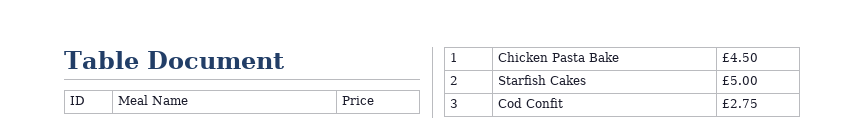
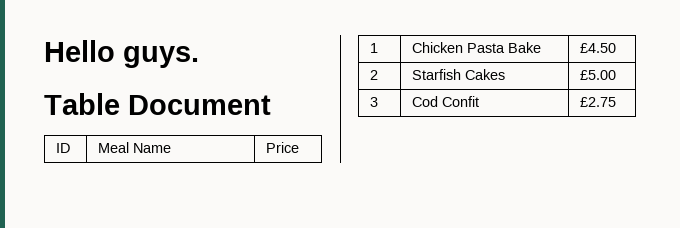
(64, 60) none -> [44,40,199,68] Hello guys. //

